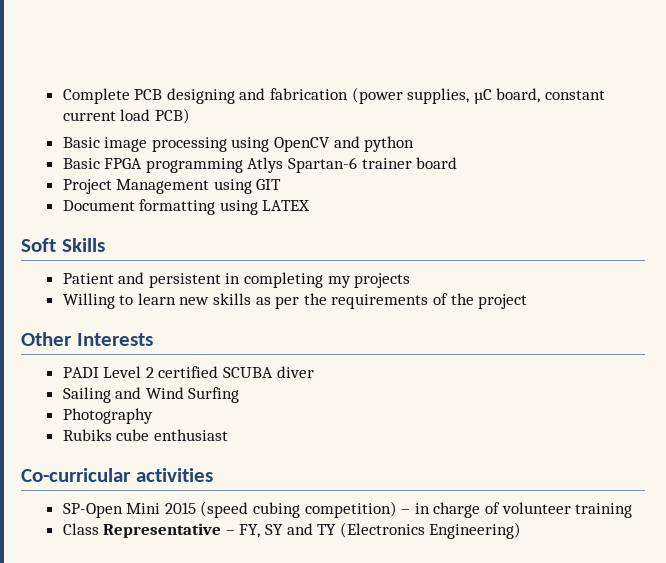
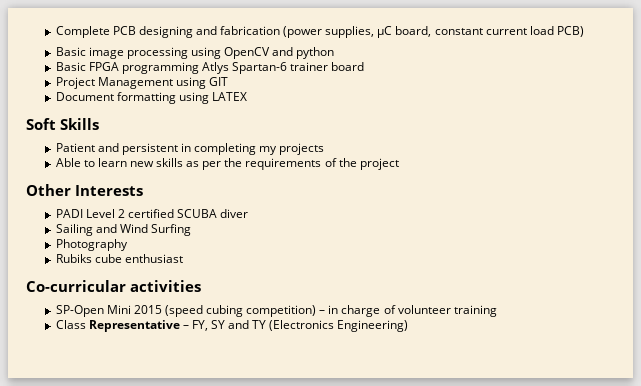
[62,293,115,309] Willing -> [55,158,81,167] Able

